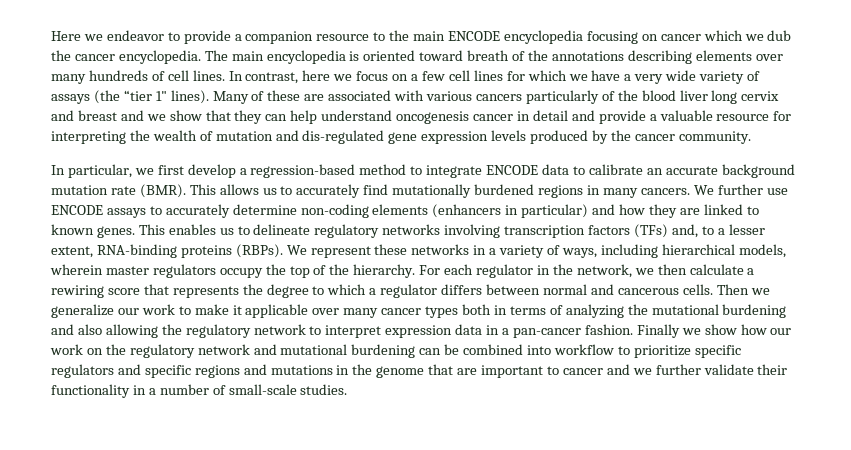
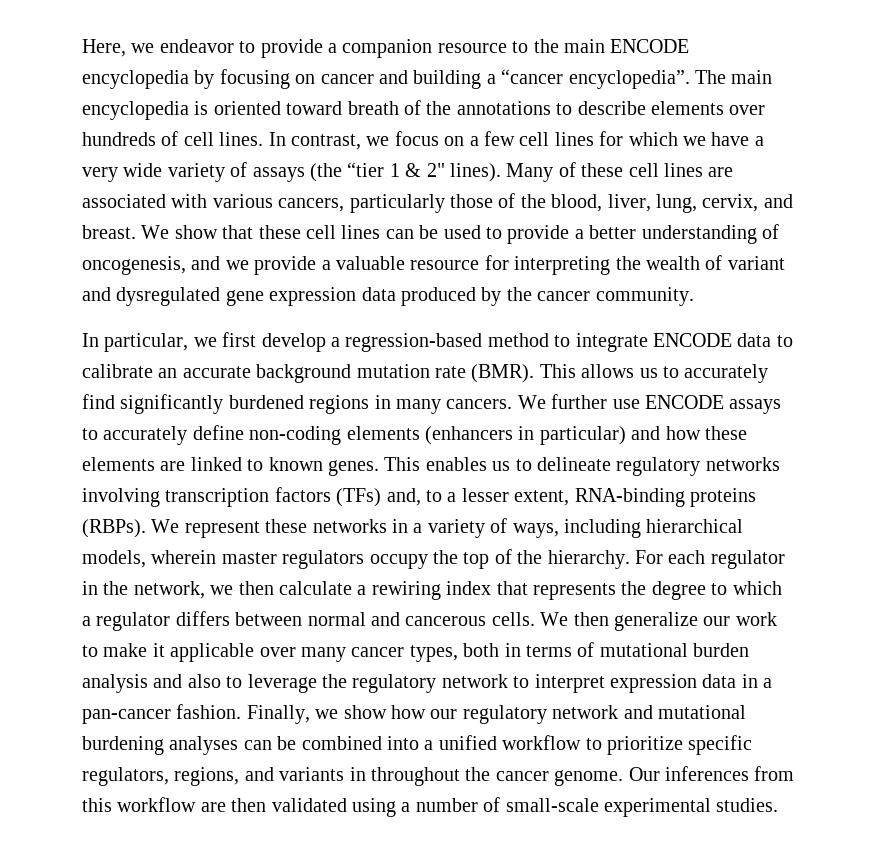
[51,31,81,41] Here -> [82,39,126,57] Here,
(583, 37) none -> [194,70,215,89] by
[703,30,792,41] [51,50,201,64] which we dub the cancer encyclopedia. -> [379,69,690,89] and building a “cancer encyclopedia”.
[627,50,692,64] describing -> [556,101,646,115] to describe
[51,74,86,84] many -> (766, 110) none
[302,70,331,81] here -> (361, 142) none
[155,91,167,101] 1" -> [389,163,445,177] 1 & 2"
(301, 95) none -> [628,163,703,177] cell lines
[475,90,780,104] [51,110,595,124] cancers particularly of the blood liver long cervix and breast and we show that they can help understand oncogenesis cancer in detail and -> [278,193,793,213] [82,224,779,244] [82,256,249,275] cancers, particularly those of the blood, liver, lung, cervix, and breast. We show that these cell lines can be used to provide a better understanding of oncogenesis, and we
[215,130,385,144] mutation and dis-regulated -> [727,256,785,270] [82,287,221,306] variant and dysregulated
[491,130,527,141] levels -> [361,287,396,301] data
[392,184,472,198] mutationally -> [120,394,224,414] significantly
[232,204,297,215] determine -> [192,425,244,440] define
[648,204,677,218] they -> [704,426,747,440] [82,457,155,471] these elements
[107,288,140,295] score -> [446,581,492,595] index
[716,284,770,295] Then we -> [540,612,609,626] We then
[425,306,459,318] types -> [409,645,458,662] types,
[565,304,787,318] [51,324,158,338] analyzing the mutational burdening and also allowing -> [599,643,750,657] [82,674,317,693] mutational burden analysis and also to leverage
[636,324,680,338] Finally -> [246,705,310,724] Finally,
[50,344,126,355] work on the -> (458, 714) none
(416, 351) none -> [169,736,239,755] analyses
(552, 350) none -> [424,735,497,750] a unified
[51,364,788,378] [51,384,146,398] regulators and specific regions and mutations in the genome that are important to cancer and we further validate their functionality in -> [82,766,795,786] [82,797,396,817] regulators, regions, and variants in throughout the cancer genome. Our inferences from this workflow are then validated using
(297, 389) none -> [603,798,711,817] experimental

